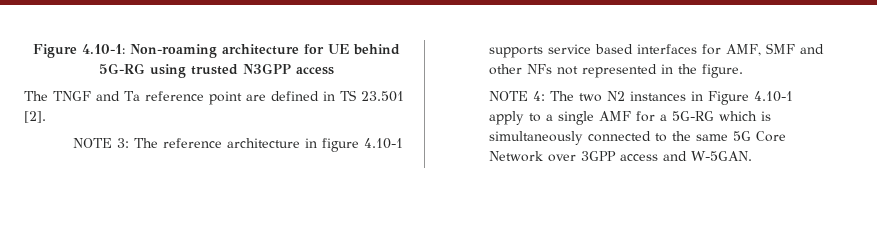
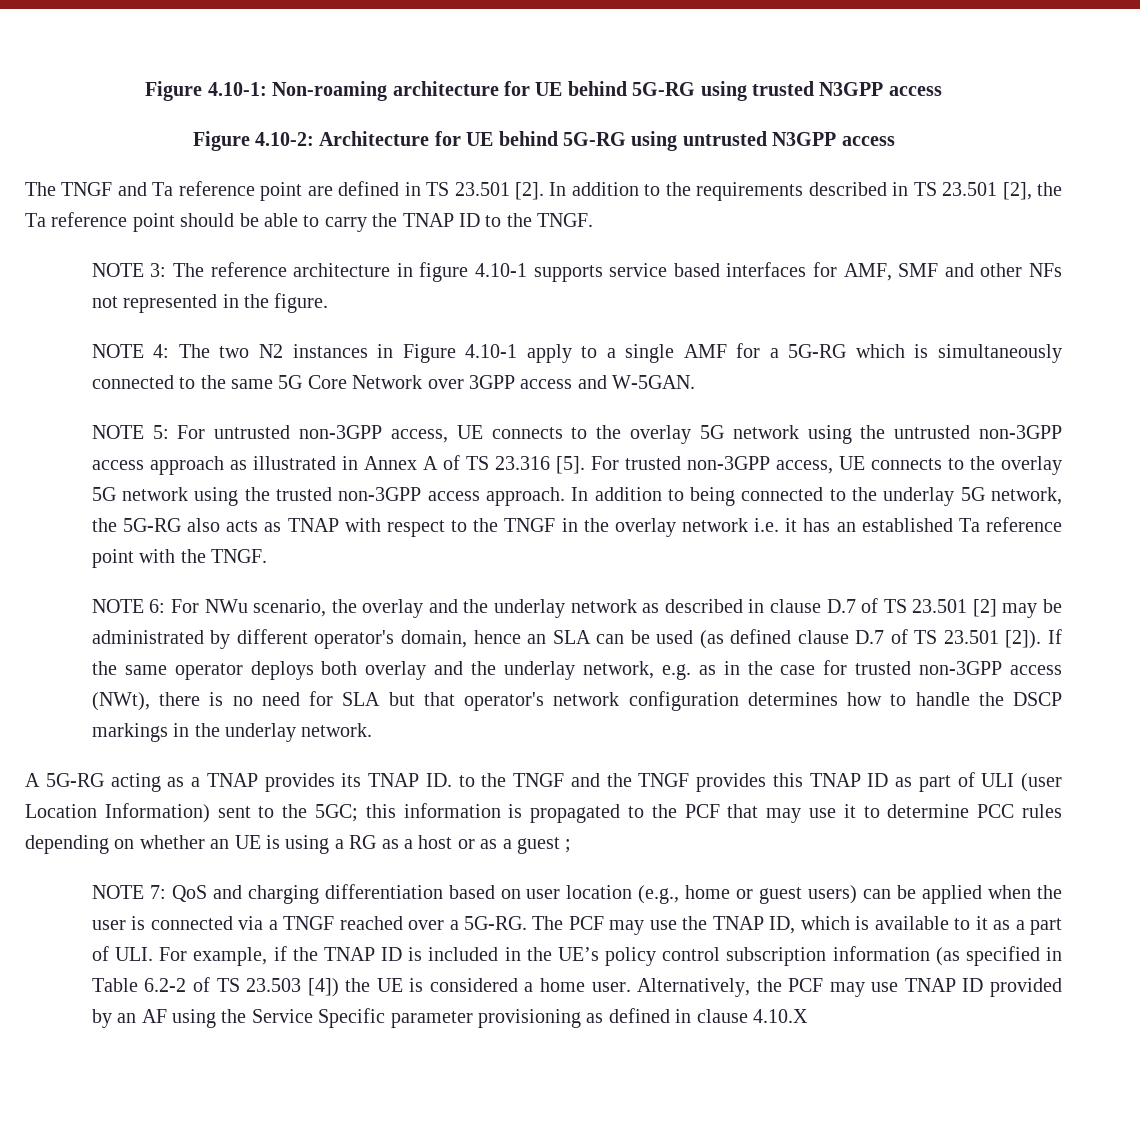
(334, 71) none -> [192,131,895,151] // Figure 4.10-2: Architecture for UE behind 5G-RG using untrusted N3GPP access
(46, 117) none -> [549,182,1063,201] [25,212,594,232] In addition to the requirements described in TS 23.501 [2], the Ta reference point should be able to carry the TNAP ID to the TNGF.
(753, 156) none -> [91,425,1062,444] [91,455,1062,475] [91,487,1062,506] [91,517,1062,537] [91,549,268,568] [91,598,1062,618] [91,629,1063,649] [91,660,1062,680] [91,691,1063,711] [91,723,373,742] [25,772,1062,792] [25,803,1062,823] [25,835,572,854] [91,884,1063,904] [91,916,1062,935] [91,946,1062,966] [91,977,1063,997] [91,1008,809,1028] // NOTE 5: For untrusted non-3GPP access, UE connects to the overlay 5G network using the untrusted non-3GPP access approach as illustrated in Annex A of TS 23.316 [5]. For trusted non-3GPP access, UE connects to the overlay 5G network using the trusted non-3GPP access approach. In addition to being connected to the underlay 5G network, the 5G-RG also acts as TNAP with respect to the TNGF in the overlay network i.e. it has an established Ta reference point with the TNGF. // NOTE 6: For NWu scenario, the overlay and the underlay network as described in clause D.7 of TS 23.501 [2] may be administrated by different operator's domain, hence an SLA can be used (as defined clause D.7 of TS 23.501 [2]). If the same operator deploys both overlay and the underlay network, e.g. as in the case for trusted non-3GPP access (NWt), there is no need for SLA but that operator's network configuration determines how to handle the DSCP markings in the underlay network. // A 5G-RG acting as a TNAP provides its TNAP ID. to the TNGF and the TNGF provides this TNAP ID as part of ULI (user Location Information) sent to the 5GC; this information is propagated to the PCF that may use it to determine PCC rules depending on whether an UE is using a RG as a host or as a guest ; // NOTE 7: QoS and charging differentiation based on user location (e.g., home or guest users) can be applied when the user is connected via a TNGF reached over a 5G-RG. The PCF may use the TNAP ID, which is available to it as a part of ULI. For example, if the TNAP ID is included in the UE’s policy control subscription information (as specified in Table 6.2-2 of TS 23.503 [4]) the UE is considered a home user. Alternatively, the PCF may use TNAP ID provided by an AF using the Service Specific parameter provisioning as defined in clause 4.10.X

